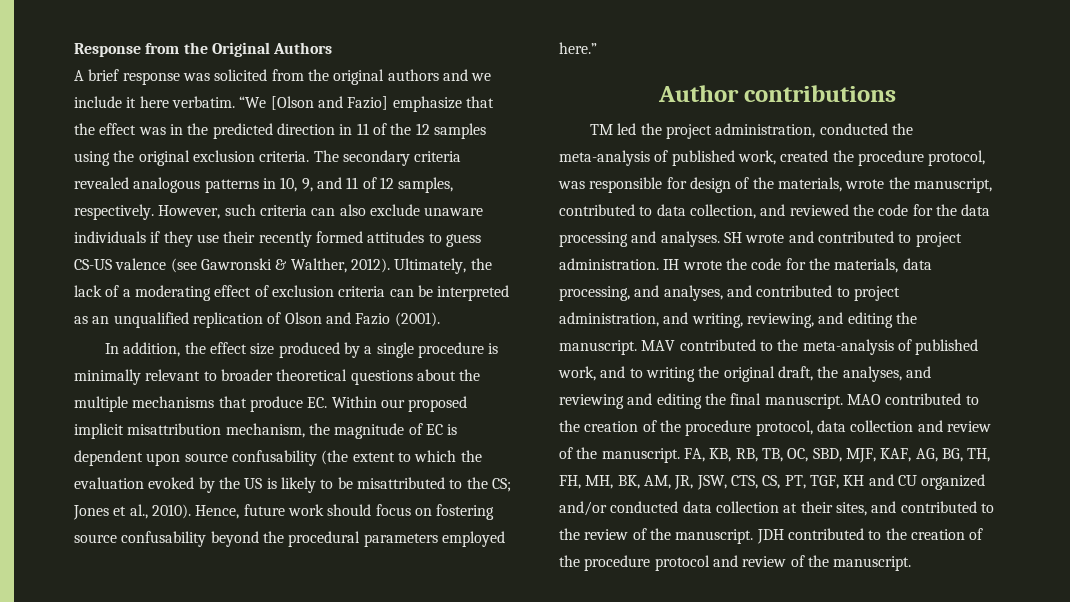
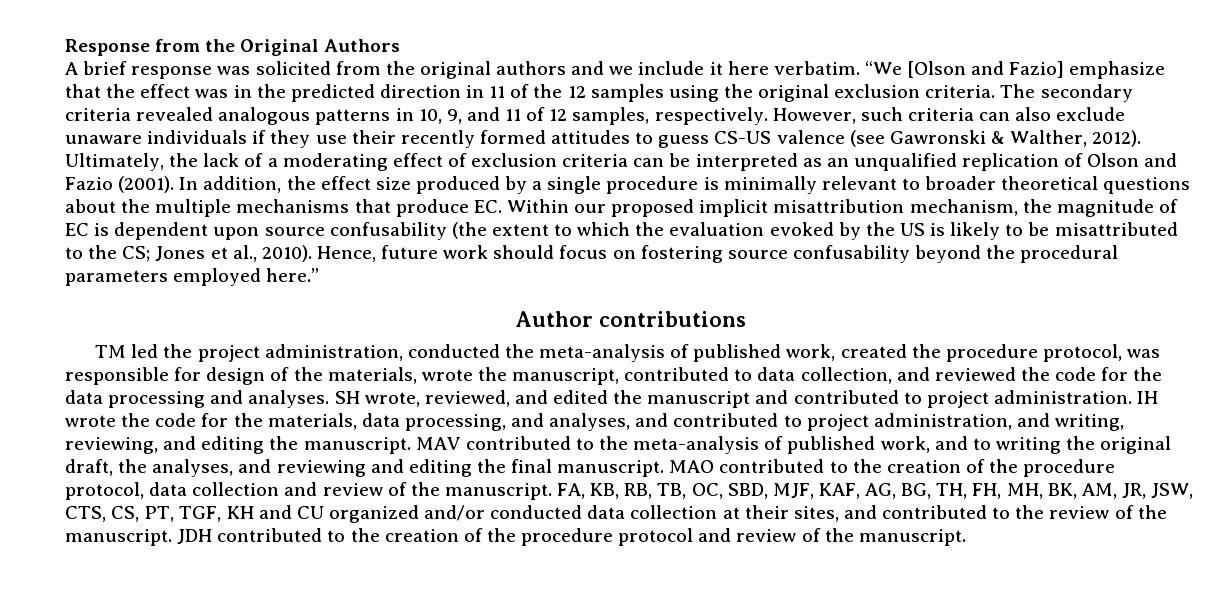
(440, 319) // -> (175, 184) none
[745,233,785,243] wrote -> [364,390,751,408] wrote, reviewed, and edited the manuscript

